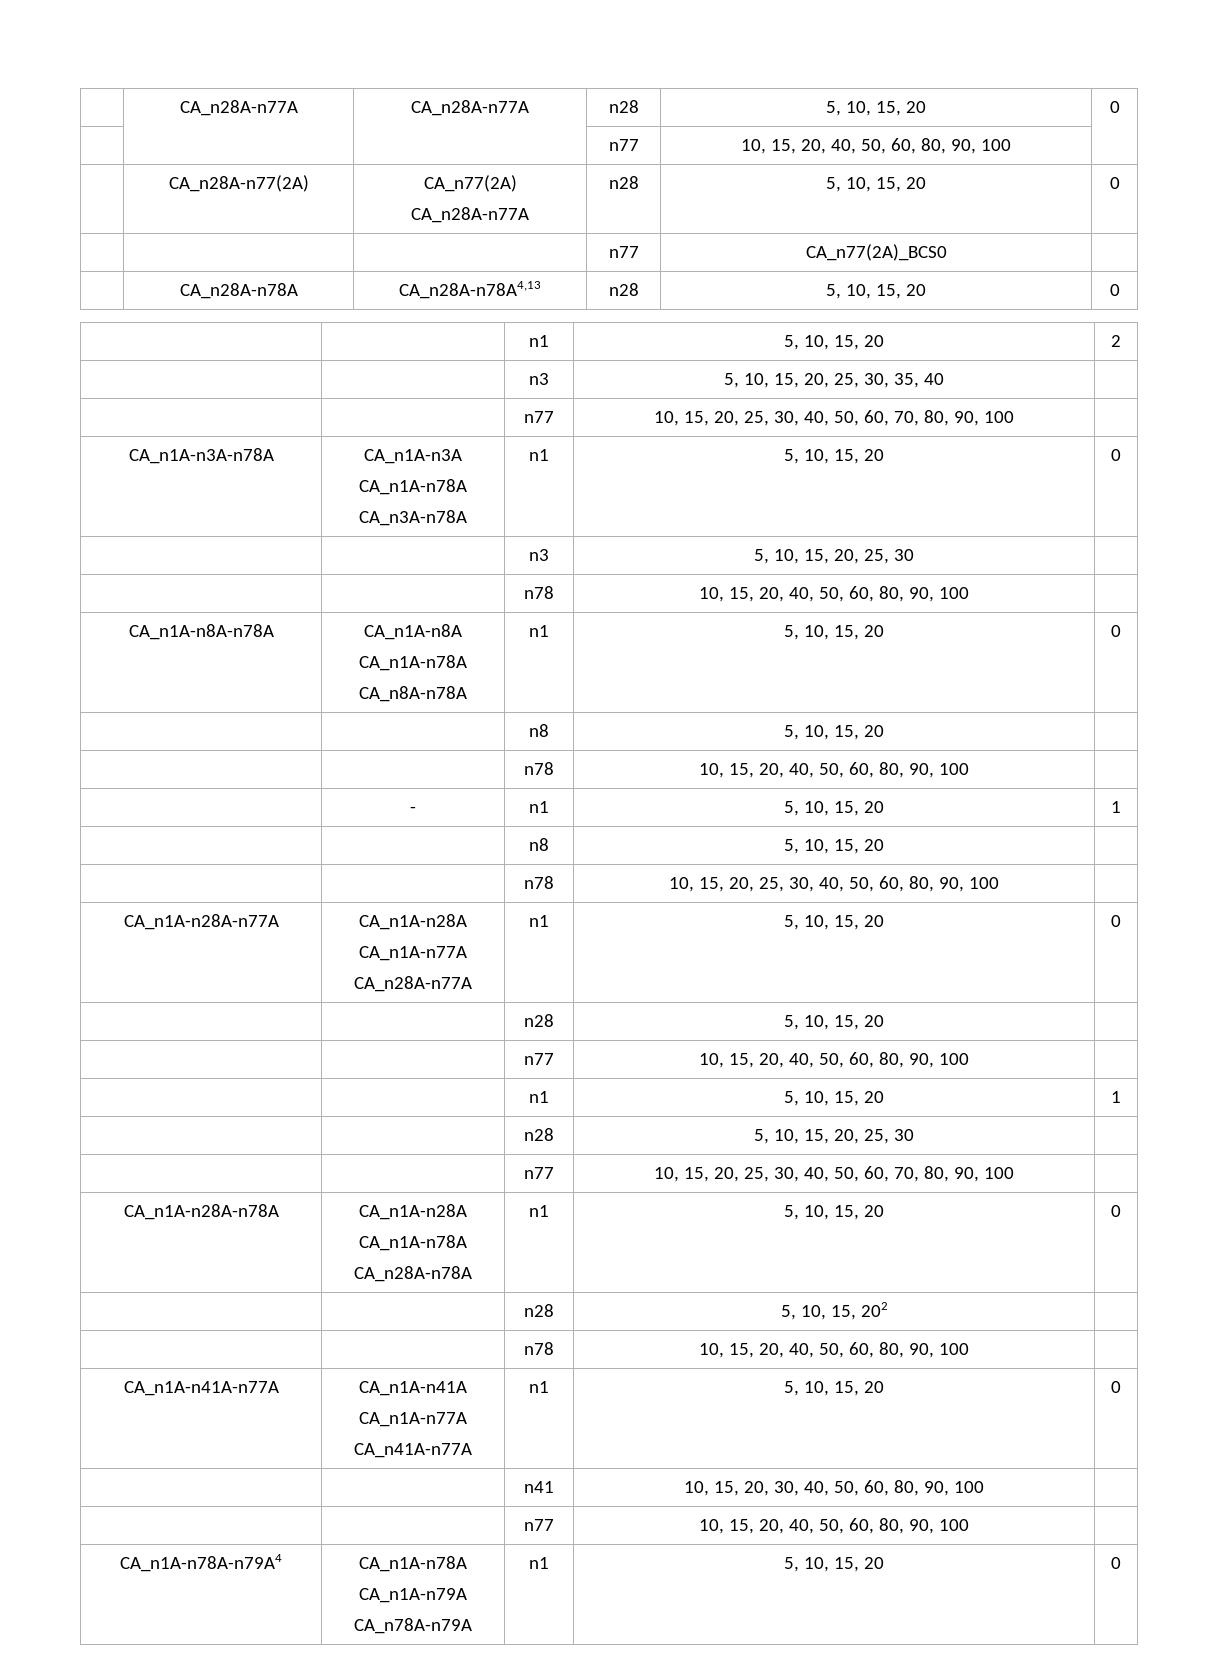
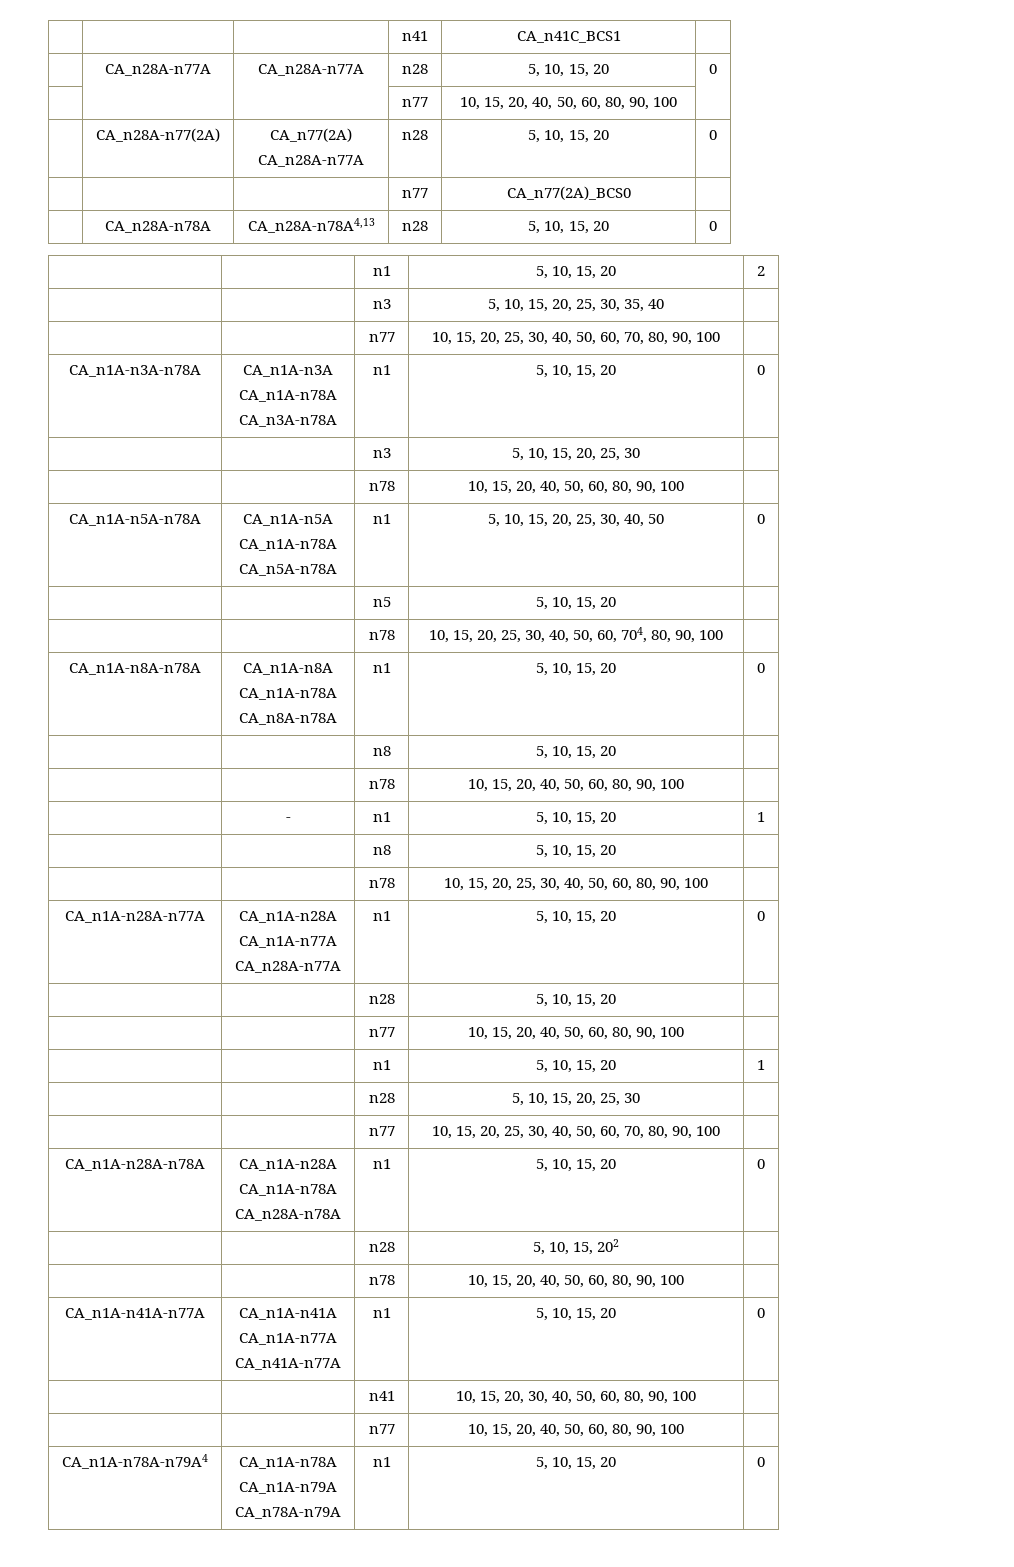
(179, 108) | -> [402,31,428,41] [516,31,621,43] | | | n41 | CA_n41C_BCS1 | // |
(969, 593) none -> [69,514,201,526] [243,514,333,526] [239,539,337,551] [239,564,337,576] [372,514,391,524] [487,514,665,527] [757,514,765,524] [372,597,391,607] [535,597,617,610] [368,630,395,640] [428,627,724,643] // CA_n1A-n5A-n78A | CA_n1A-n5A // CA_n1A-n78A // CA_n5A-n78A | n1 | 5, 10, 15, 20, 25, 30, 40, 50 | 0 // | | n5 | 5, 10, 15, 20 | // | | n78 | 10, 15, 20, 25, 30, 40, 50, 60, 704, 80, 90, 100 |

